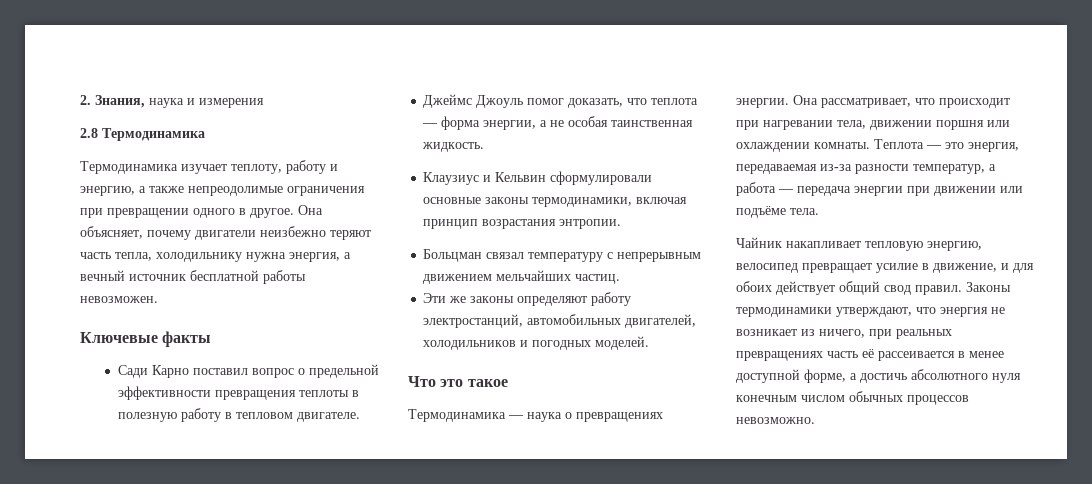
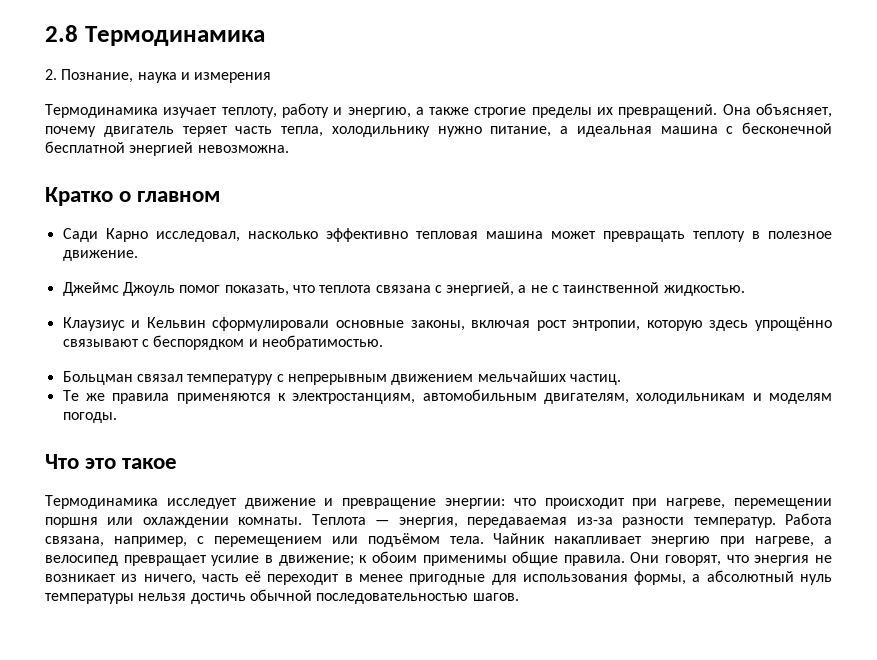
[80,95,145,108] 2. Знания, -> [45,25,265,46] [45,69,134,83] 2.8 Термодинамика // 2. Познание,
[80,128,205,141] // 2.8 Термодинамика -> (272, 77) none
[188,186,365,196] [80,205,323,218] [80,226,371,240] [80,252,351,262] [80,270,306,284] [80,296,158,303] [80,331,212,347] [117,364,379,378] [117,386,359,400] [117,408,360,422] непреодолимые ограничения при превращении одного в другое. Она объясняет, почему двигатели неизбежно теряют часть тепла, холодильнику нужна энергия, а вечный источник бесплатной работы невозможен. // Ключевые факты // Сади Карно поставил вопрос о предельной эффективности превращения теплоты в полезную работу в тепловом двигателе. -> [474,103,832,118] [45,122,832,137] [45,141,289,156] [45,187,221,206] [62,228,832,242] [62,250,138,261] строгие пределы их превращений. Она объясняет, почему двигатель теряет часть тепла, холодильнику нужно питание, а идеальная машина с бесконечной бесплатной энергией невозможна. // Кратко о главном // Сади Карно исследовал, насколько эффективно тепловая машина может превращать теплоту в полезное движение.
[568,98,624,108] доказать, -> [224,285,289,296] показать,
[422,116,694,130] [422,142,485,152] — форма энергии, а не особая таинственная жидкость. -> [375,282,745,296] связана с энергией, а не с таинственной жидкостью.
[485,197,688,207] [423,219,622,229] законы термодинамики, включая принцип возрастания энтропии. -> [410,317,833,331] [62,335,383,350] законы, включая рост энтропии, которую здесь упрощённо связывают с беспорядком и необратимостью.
[423,292,632,306] [423,314,697,328] [423,336,650,350] [408,376,508,387] [408,409,663,422] [736,95,1010,108] [736,120,932,130] Эти же законы определяют работу электростанций, автомобильных двигателей, холодильников и погодных моделей. // Что это такое // Термодинамика — наука о превращениях энергии. Она рассматривает, что происходит при нагревании тела, движении -> [62,389,833,404] [62,412,117,423] [45,454,178,469] [45,495,832,509] Те же правила применяются к электростанциям, автомобильным двигателям, холодильникам и моделям погоды. // Что это такое // Термодинамика исследует движение и превращение энергии: что происходит при нагреве, перемещении
[945,142,964,149] это -> (390, 522) none
[913,164,996,174] [736,182,1023,196] [736,206,786,218] температур, а работа — передача энергии при движении или подъёме -> [693,513,833,528] [45,533,440,547] температур. Работа связана, например, с перемещением или подъёмом
(819, 211) // -> (484, 540) none
[865,241,982,251] [736,263,1034,273] [736,281,1011,295] [736,307,912,317] тепловую энергию, велосипед превращает усилие в движение, и для обоих действует общий свод правил. Законы термодинамики утверждают, -> [651,536,832,547] [45,551,722,566] энергию при нагреве, а велосипед превращает усилие в движение; к обоим применимы общие правила. Они говорят,
[869,329,952,339] [736,351,823,361] при реальных превращениях -> (196, 579) none
[878,351,955,361] рассеивается -> [267,574,340,585] переходит
[736,369,1021,383] [736,391,969,405] [736,417,815,424] доступной форме, а достичь абсолютного нуля конечным числом обычных процессов невозможно. -> [409,570,833,585] [45,589,519,604] пригодные для использования формы, а абсолютный нуль температуры нельзя достичь обычной последовательностью шагов.

